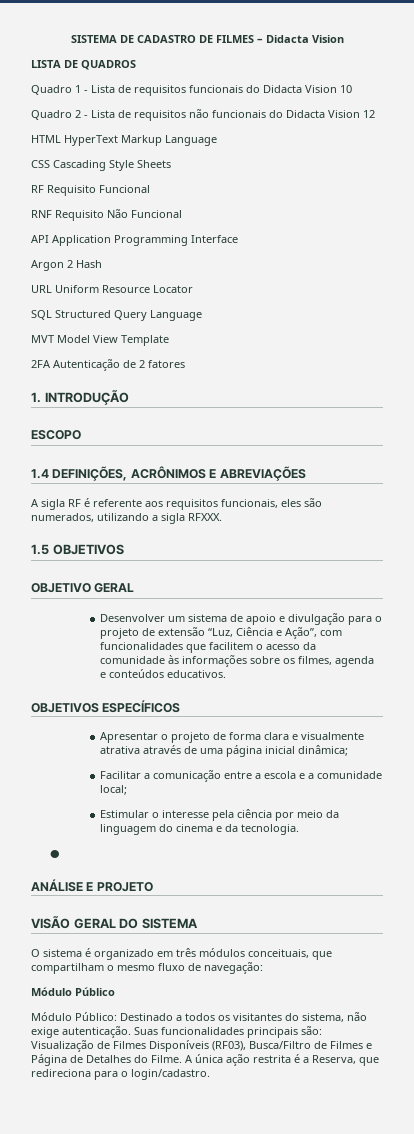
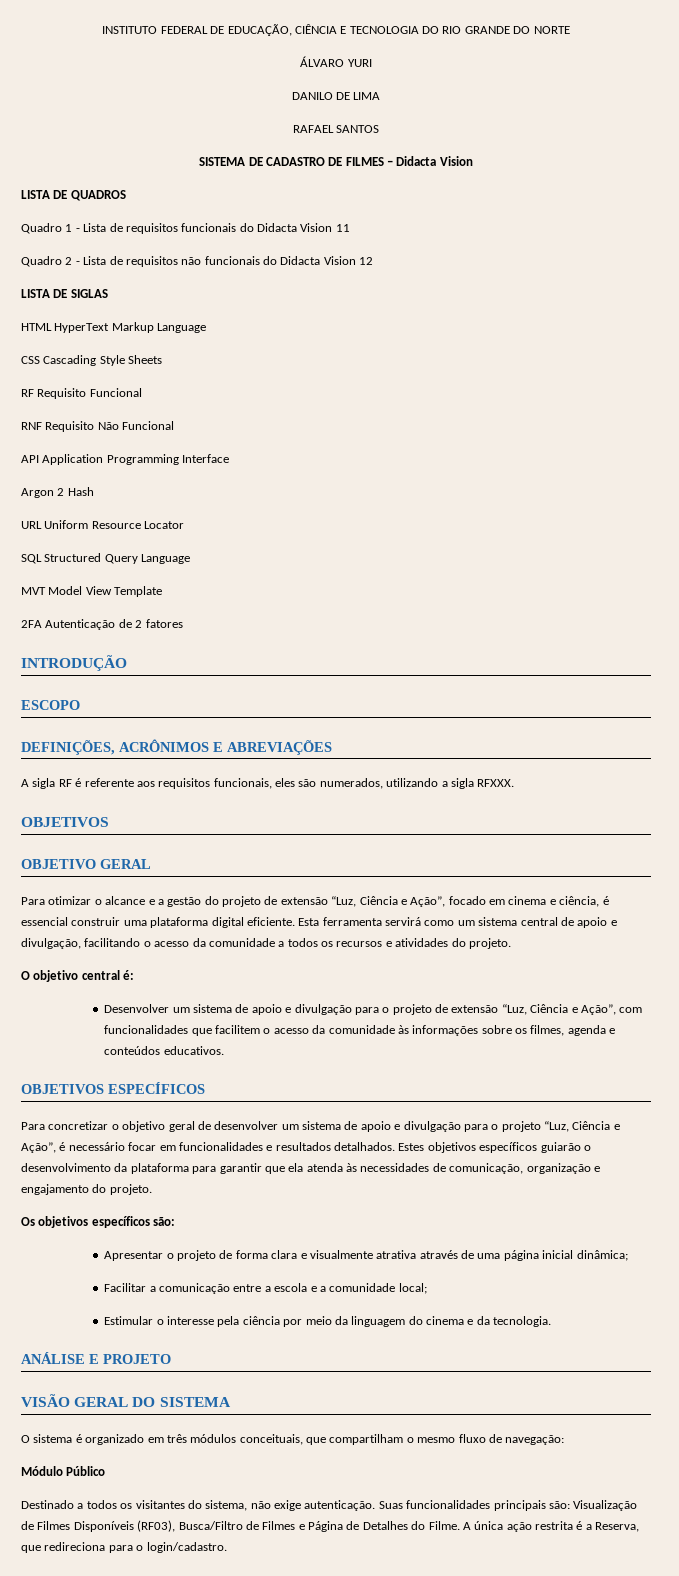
(70, 39) none -> [102,24,570,36] [300,56,372,67] [291,92,381,100] [292,125,380,133] INSTITUTO FEDERAL DE EDUCAÇÃO, CIÊNCIA E TECNOLOGIA DO RIO GRANDE DO NORTE // ÁLVARO YURI // DANILO DE LIMA // RAFAEL SANTOS //
[340,85,352,93] 10 -> [335,224,350,232] 11
(375, 114) none -> [21,289,108,298] // LISTA DE SIGLAS
[31,392,41,403] 1. -> (183, 623) none
[31,469,49,479] 1.4 -> (80, 705) none
[31,544,49,555] 1.5 -> (515, 783) none
(135, 588) none -> [21,896,609,907] [21,917,617,928] [21,938,511,949] [21,970,135,982] // Para otimizar o alcance e a gestão do projeto de extensão “Luz, Ciência e Ação”, focado em cinema e ciência, é essencial construir uma plataforma digital eficiente. Esta ferramenta servirá como um sistema central de apoio e divulgação, facilitando o acesso da comunidade a todos os recursos e atividades do projeto. // O objetivo central é:
(181, 706) none -> [21,1121,620,1132] [21,1142,591,1153] [21,1163,600,1174] [21,1184,152,1195] [21,1216,176,1228] // Para concretizar o objetivo geral de desenvolver um sistema de apoio e divulgação para o projeto “Luz, Ciência e Ação”, é necessário focar em funcionalidades e resultados detalhados. Estes objetivos específicos guiarão o desenvolvimento da plataforma para garantir que ela atenda às necessidades de comunicação, organização e engajamento do projeto. // Os objetivos específicos são:
[50,850,61,858] // ● -> (552, 1321) none
[31,1012,117,1021] Módulo Público: -> (106, 1471) none

